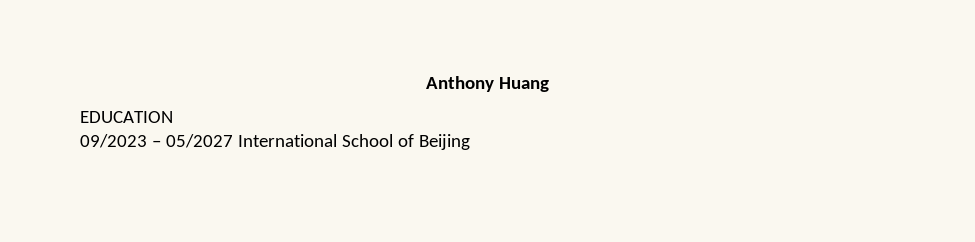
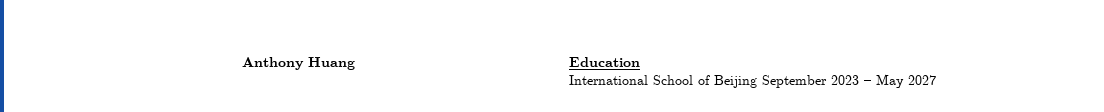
[80,111,173,123] [80,134,470,150] EDUCATION // 09/2023 – 05/2027 International School of Beijing -> [569,57,640,67] [569,74,936,88] Education // International School of Beijing September 2023 – May 2027

